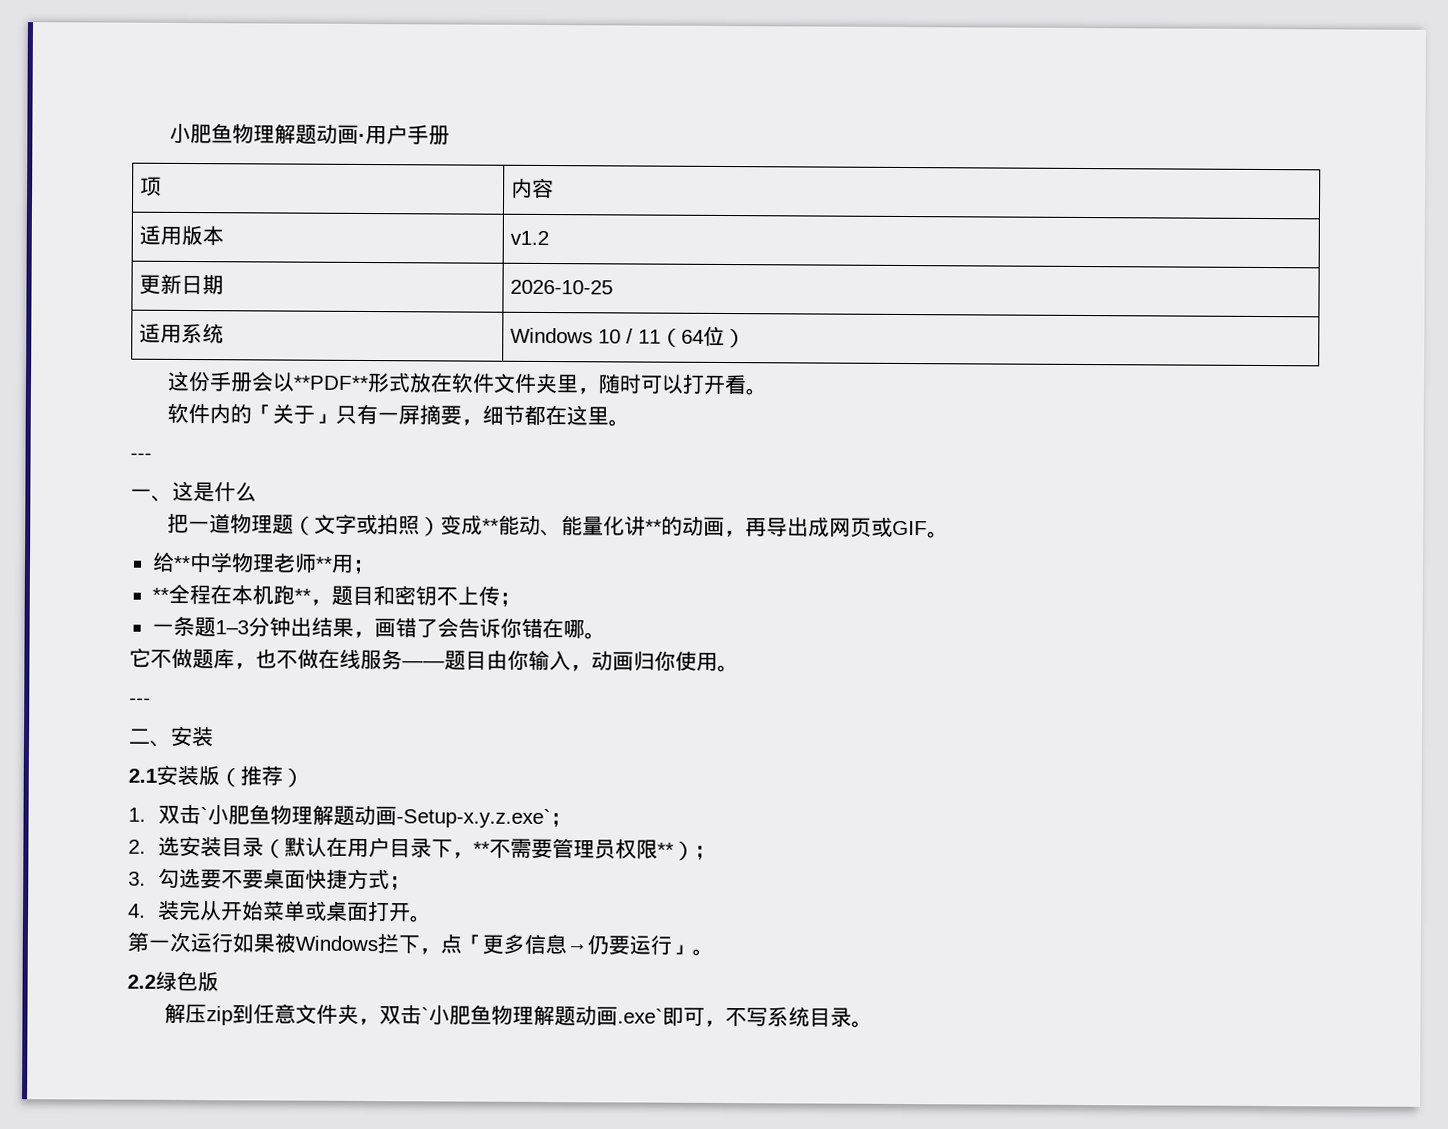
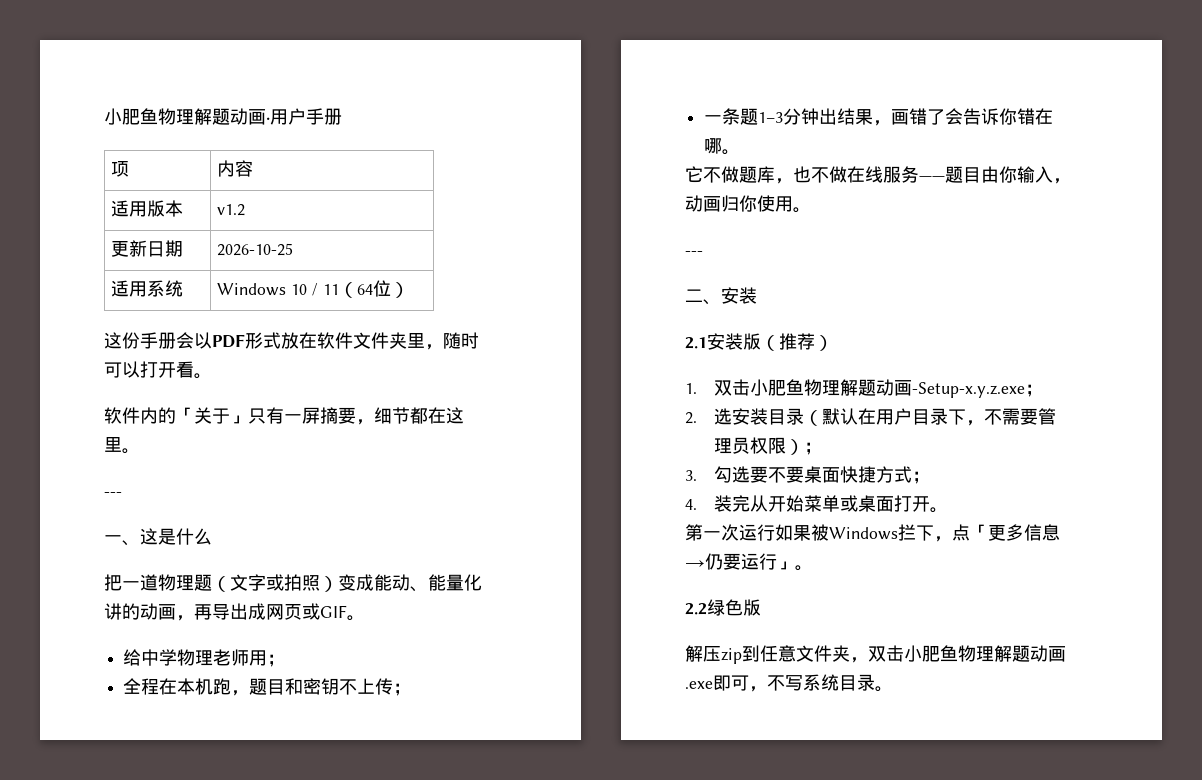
[292,375,369,391] **PDF** -> [212,334,245,348] PDF
[481,518,499,533] ** -> (374, 582) none
[644,519,662,534] ** -> (122, 611) none
[172,555,191,571] ** -> (142, 657) none
[314,556,333,571] ** -> (250, 657) none
[151,587,169,602] ** -> (286, 660) none
[293,588,311,603] ** -> (232, 686) none
[200,804,552,829] `小肥鱼物理解题动画-Setup-x.y.z.exe` -> [749,379,1025,398] 小肥鱼物理解题动画-Setup-x.y.z.exe
[473,841,491,856] ** -> (984, 423) none
[657,842,675,857] ** -> (786, 445) none
[420,1004,663,1027] `小肥鱼物理解题动画.exe` -> [904,645,1066,662] [685,681,713,689] 小肥鱼物理解题动画.exe

